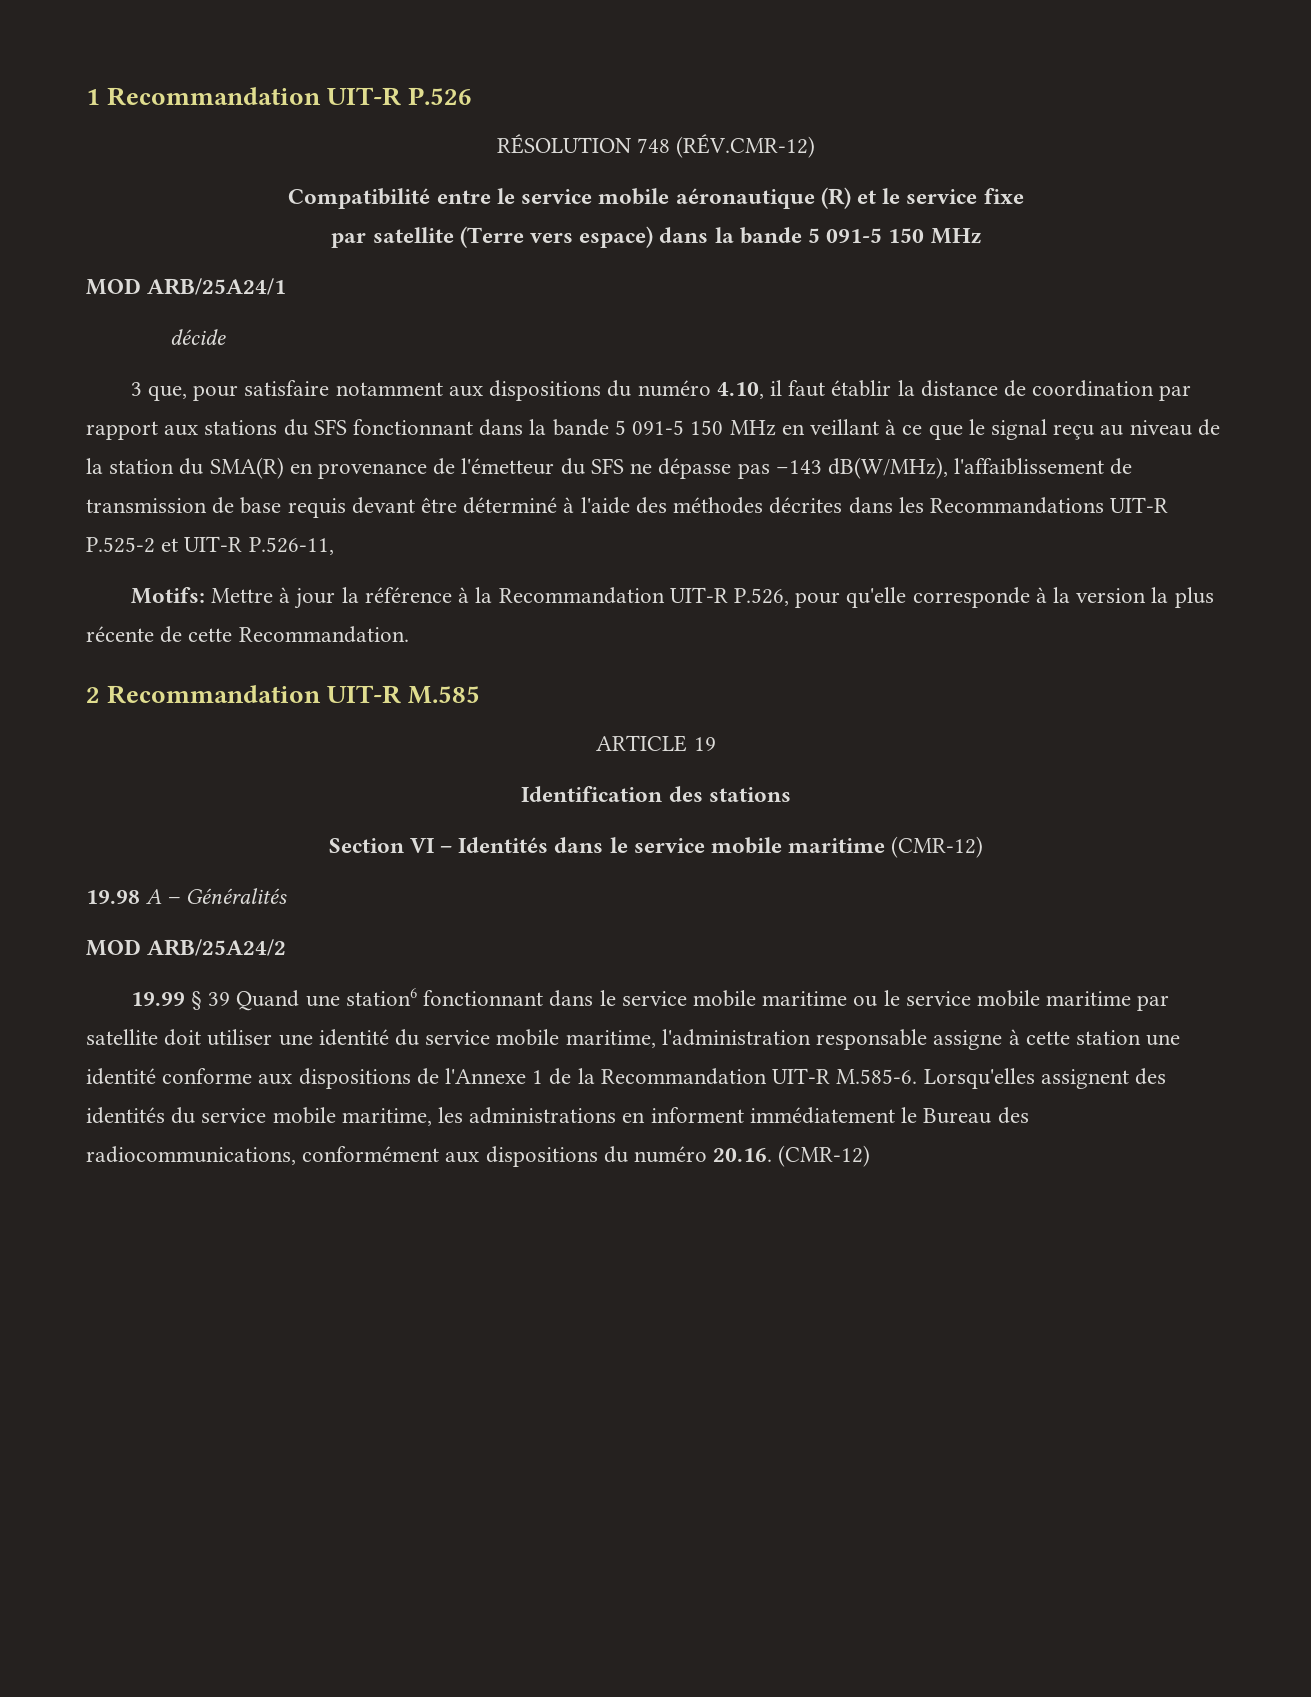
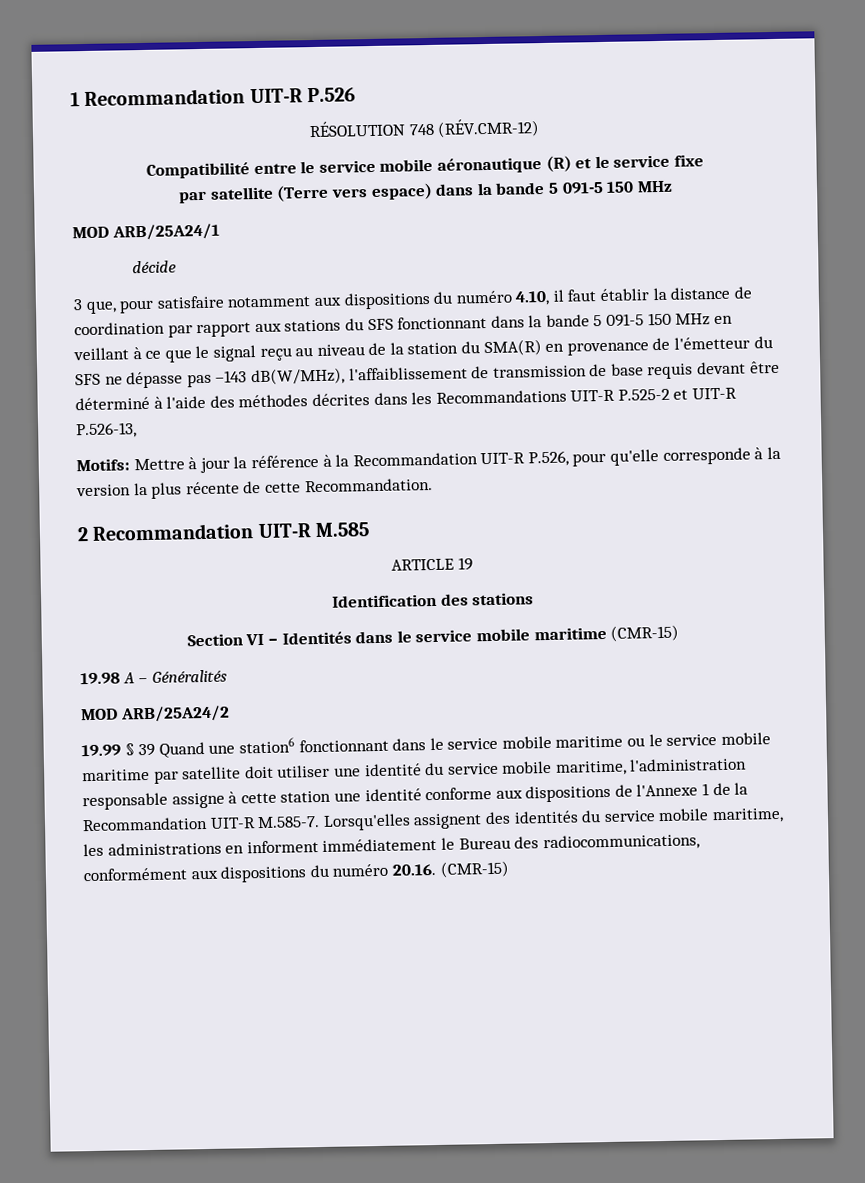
[248,537,334,555] P.526-11, -> [76,422,137,439] P.526-13,
[891,836,984,858] (CMR-12) -> [610,624,680,642] (CMR-15)
[836,1069,918,1084] M.585-6. -> [257,815,321,829] M.585-7.
[778,1145,871,1167] (CMR-12) -> [439,860,509,878] (CMR-15)

